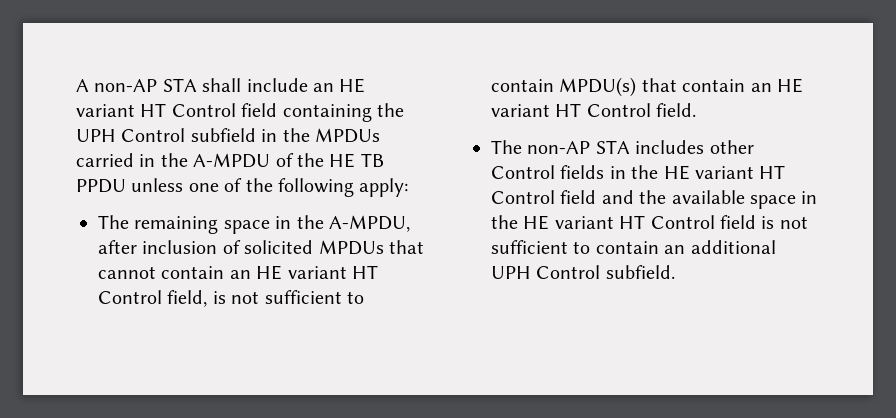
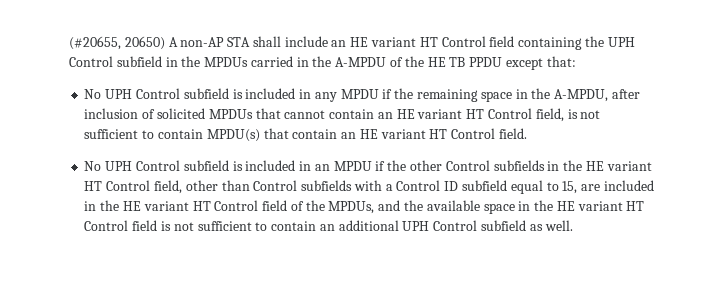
(76, 85) none -> [69,36,165,50] (#20655, 20650)
[131,178,409,197] [98,215,129,229] unless one of the following apply: // The -> [505,56,576,70] [84,88,414,102] except that: // No UPH Control subfield is included in any MPDU if the
[491,140,754,154] [491,165,786,180] [491,190,597,204] The non-AP STA includes other Control fields in the HE variant HT Control field -> [84,160,652,171] [84,180,654,194] [84,200,375,214] No UPH Control subfield is included in an MPDU if the other Control subfields in the HE variant HT Control field, other than Control subfields with a Control ID subfield equal to 15, are included in the HE variant HT Control field of the MPDUs,
[605,265,675,279] subfield. -> [480,220,573,231] subfield as well.

